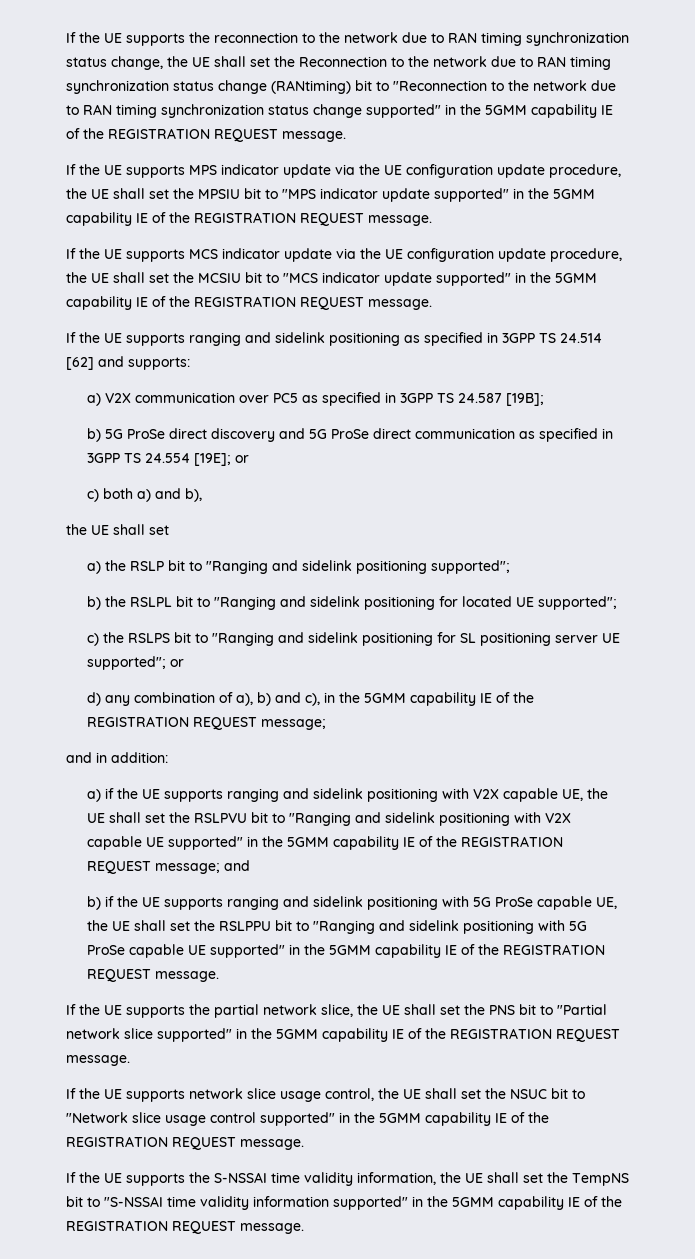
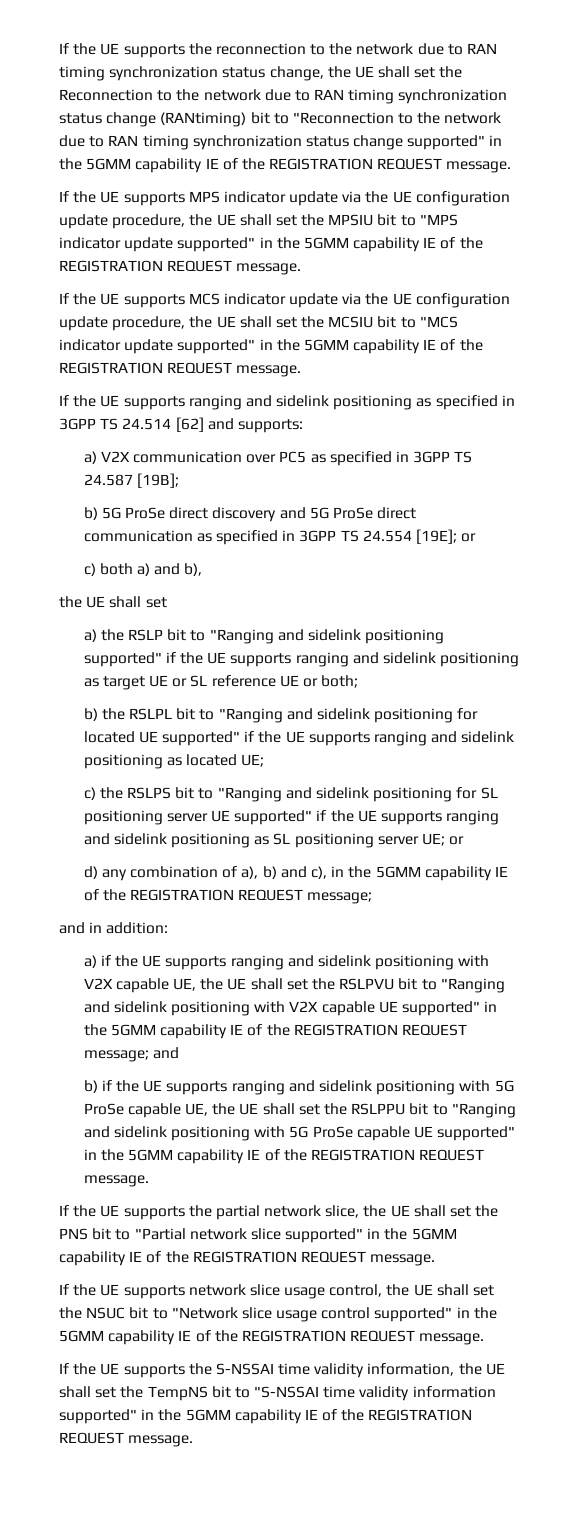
[431,560,511,574] supported"; -> [83,652,520,667] [83,675,359,690] supported" if the UE supports ranging and sidelink positioning as target UE or SL reference UE or both;
[538,596,618,610] supported"; -> [162,731,515,746] [83,754,265,769] supported" if the UE supports ranging and sidelink positioning as located UE;
[87,656,167,670] supported"; -> [234,810,500,825] [83,833,445,848] supported" if the UE supports ranging and sidelink positioning as SL positioning server UE;

